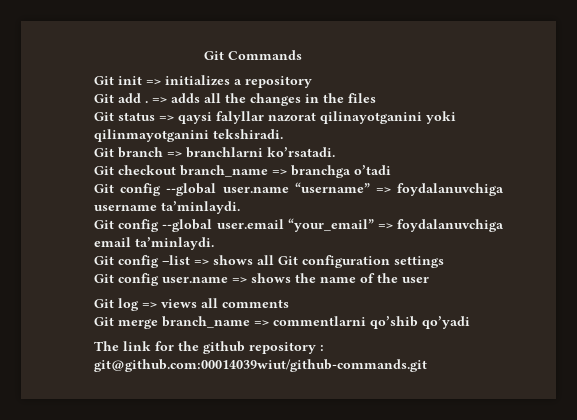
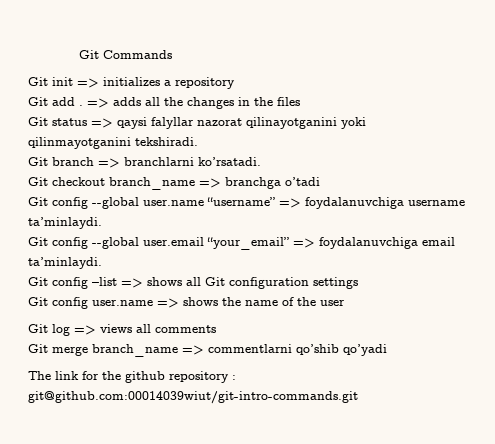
[94,359,427,372] git@github.com:00014039wiut/github-commands.git -> [28,391,358,404] git@github.com:00014039wiut/git-intro-commands.git

